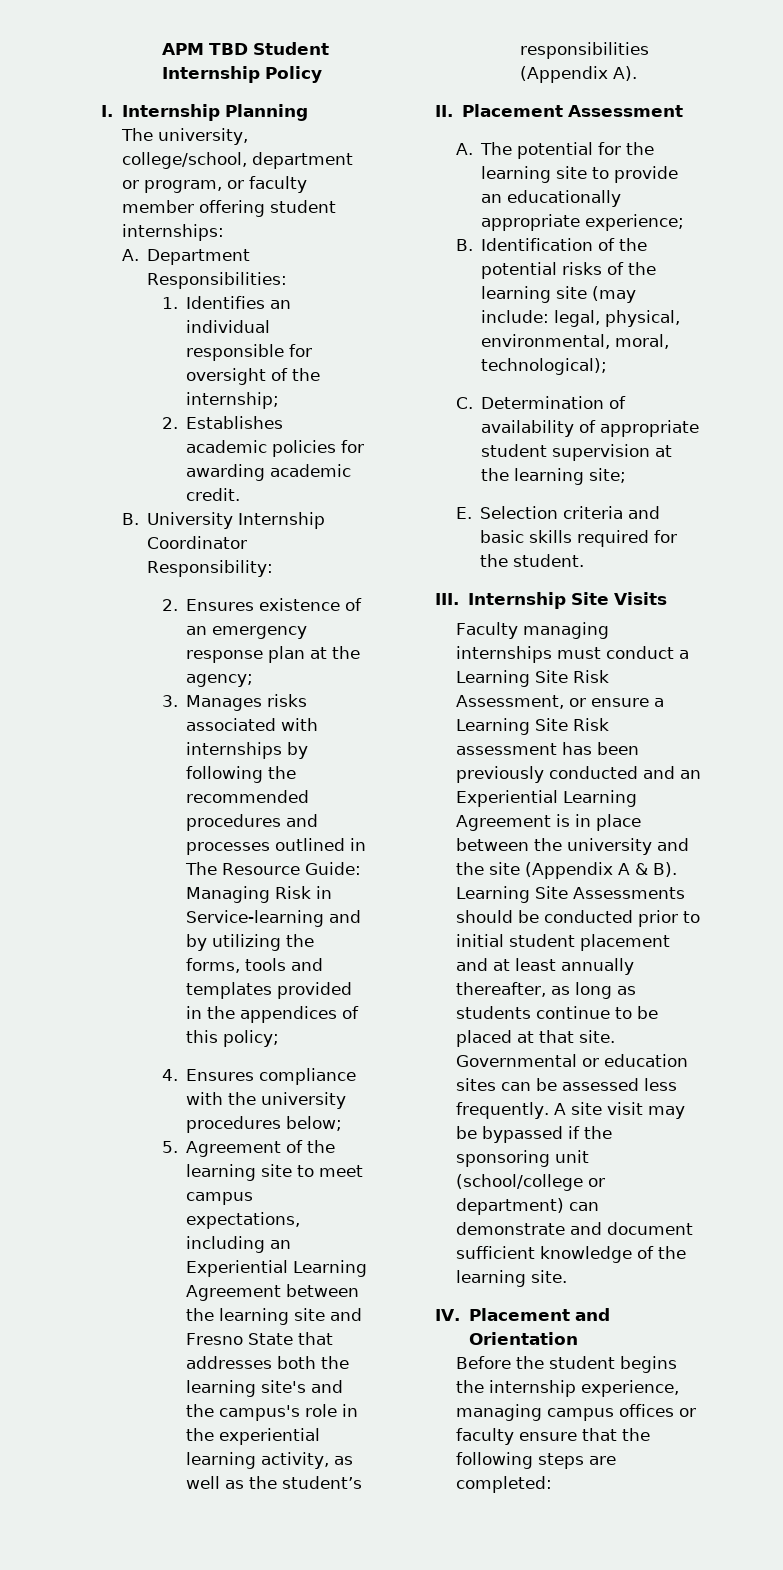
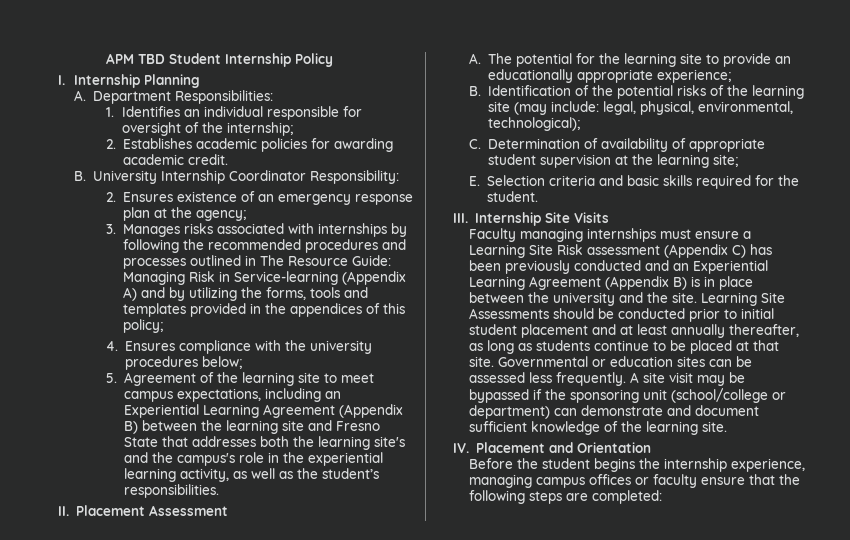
[120,128,248,145] [121,152,353,169] [121,176,307,193] [121,200,336,217] [121,224,224,241] // The university, college/school, department or program, or faculty member offering student internships: -> (201, 81) none
(325, 918) none -> [341,271,406,285] [122,287,137,301] (Appendix A)
(282, 1293) none -> [338,404,403,418] [123,421,138,434] (Appendix B)
[520,42,650,59] [520,66,638,83] responsibilities (Appendix A). -> [123,484,219,498] responsibilities.
[614,334,669,349] moral, -> (793, 107) none
[605,646,689,659] [455,670,609,687] [455,695,586,709] conduct a Learning Site Risk Assessment, or -> (692, 234) none
(557, 749) none -> [664,244,747,258] (Appendix C)
(551, 823) none -> [605,276,688,290] (Appendix B)
[488,862,677,879] site (Appendix A & B). -> [672,292,698,303] site.

